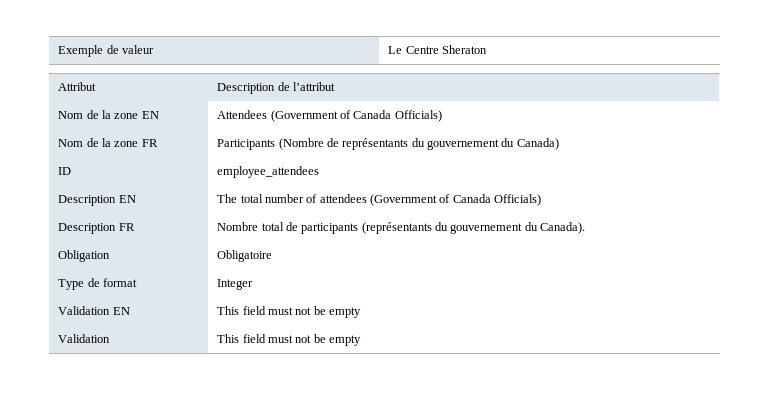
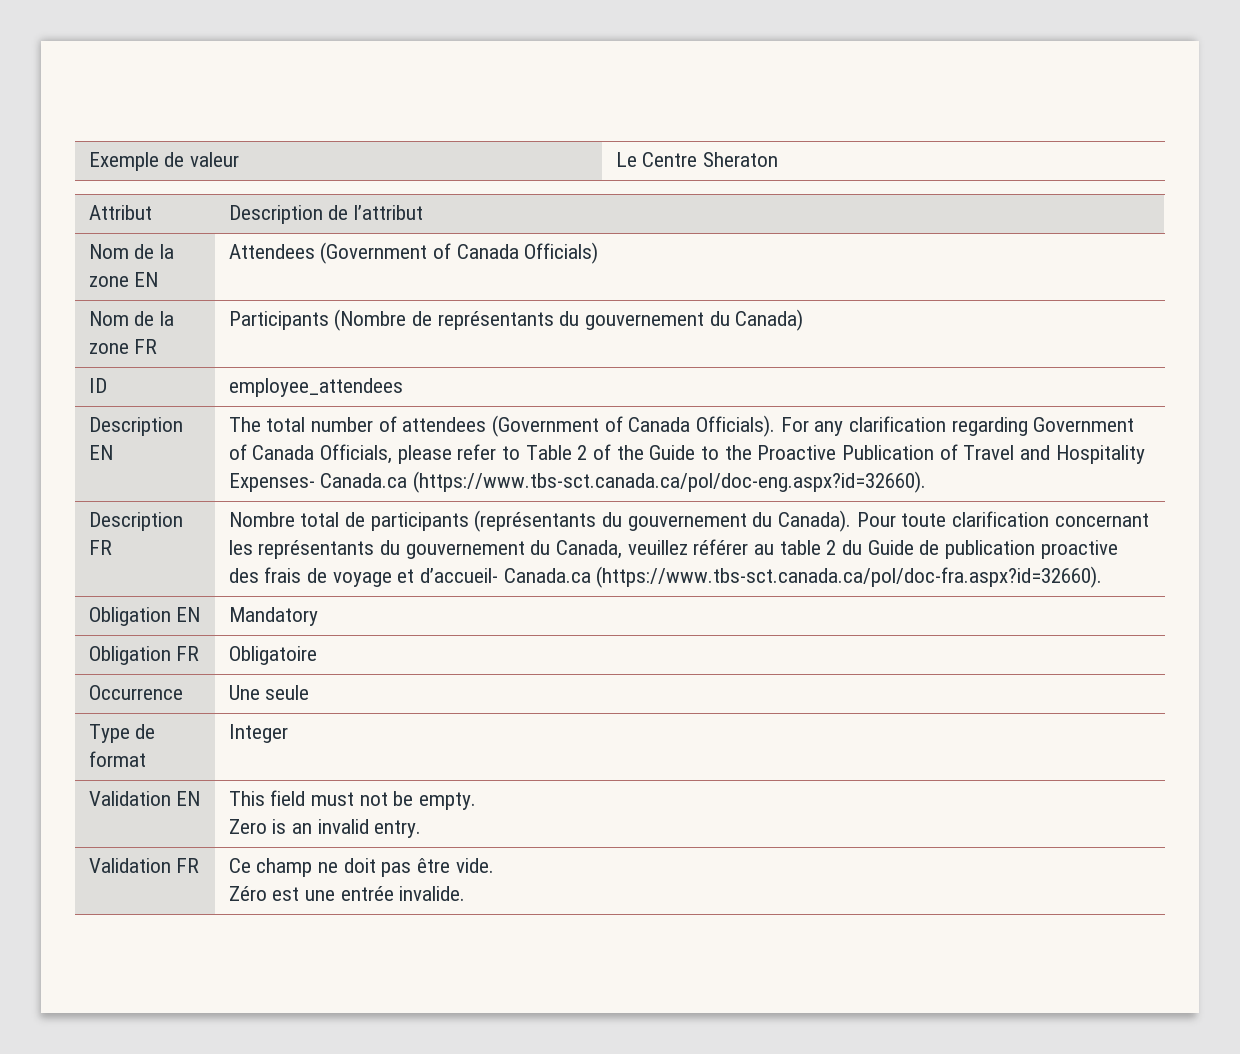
[494,194,542,206] Officials) -> [695,415,1135,437] [228,444,1145,464] [228,471,926,493] Officials). For any clarification regarding Government of Canada Officials, please refer to Table 2 of the Guide to the Proactive Publication of Travel and Hospitality Expenses- Canada.ca (https://www.tbs-sct.canada.ca/pol/doc-eng.aspx?id=32660).
[58,250,111,262] [217,250,273,262] // Obligation | Obligatoire -> [856,511,1149,527] [228,539,1118,559] [228,566,1103,588] [88,607,201,626] [228,607,318,626] [88,646,200,665] [228,646,317,665] [88,685,183,700] [228,685,310,700] Pour toute clarification concernant les représentants du gouvernement du Canada, veuillez référer au table 2 du Guide de publication proactive des frais de voyage et d’accueil- Canada.ca (https://www.tbs-sct.canada.ca/pol/doc-fra.aspx?id=32660). // Obligation EN | Mandatory // Obligation FR | Obligatoire // Occurrence | Une seule
[329,307,362,318] [58,334,111,343] [217,334,362,346] empty // Validation | This field must not be empty -> [418,792,476,810] [228,819,422,838] [88,858,200,873] [228,858,494,877] [228,886,466,901] empty. // Zero is an invalid entry. // Validation FR | Ce champ ne doit pas être vide. // Zéro est une entrée invalide.

